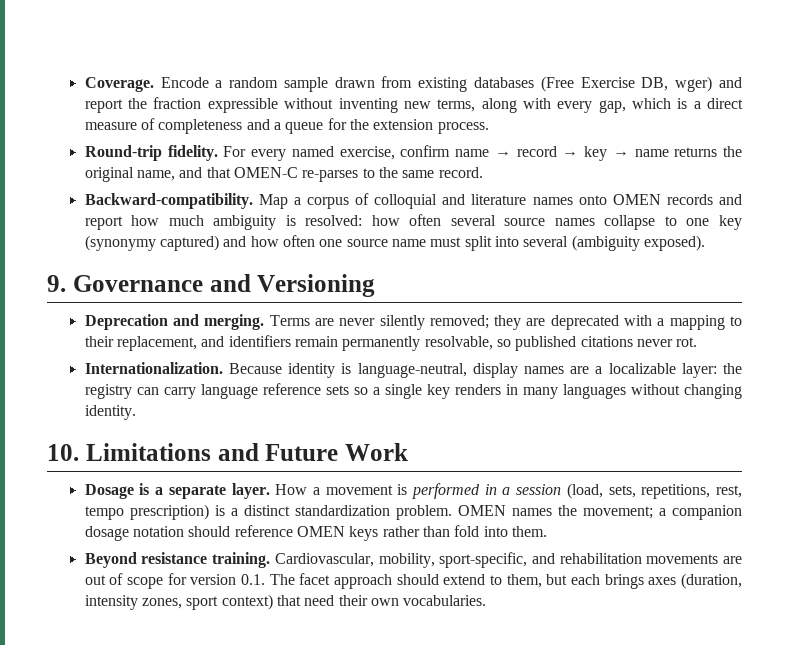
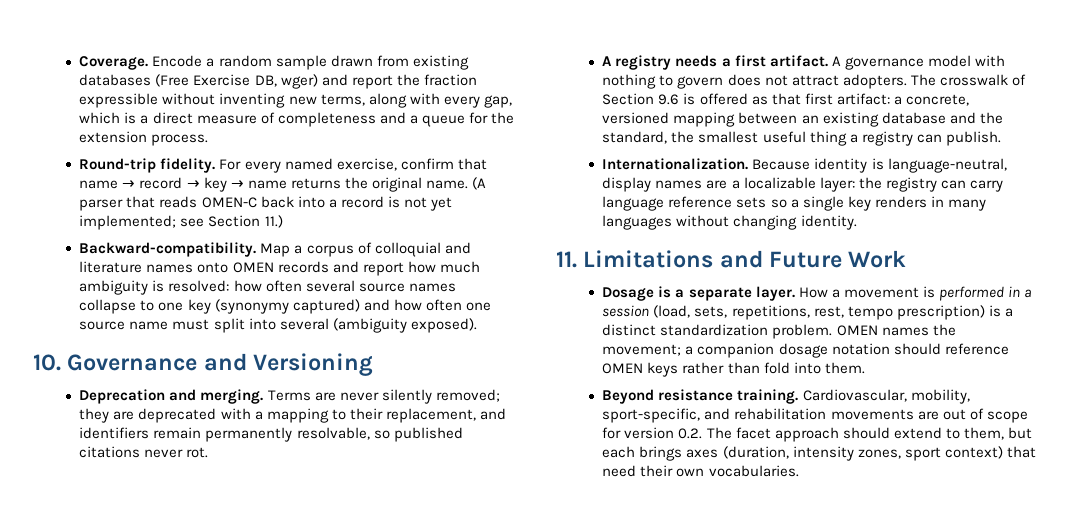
(451, 151) none -> [457,158,487,170] that
[137,167,483,182] name, and that OMEN-C re-parses to the same record. -> [425,177,486,190] [79,196,452,211] [79,215,283,230] name. (A parser that reads OMEN-C back into a record is not yet implemented; see Section 11.)
[47,275,66,292] 9. -> [33,354,61,371] 10.
(698, 342) none -> [602,55,1005,70] [602,74,1026,89] [602,93,969,106] [602,112,1003,127] [602,131,1001,146] // A registry needs a first artifact. A governance model with nothing to govern does not attract adopters. The crosswalk of Section 9.6 is offered as that first artifact: a concrete, versioned mapping between an existing database and the standard, the smallest useful thing a registry can publish.
[47,444,79,461] 10. -> [556,251,577,268] 11.
[241,574,266,585] 0.1. -> [678,428,703,439] 0.2.

